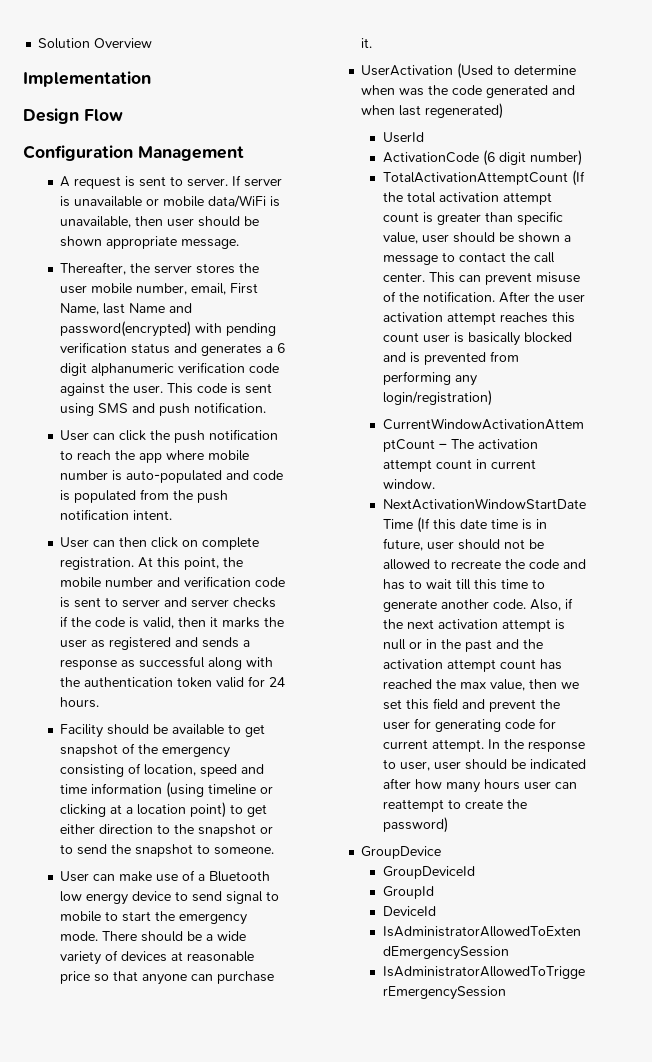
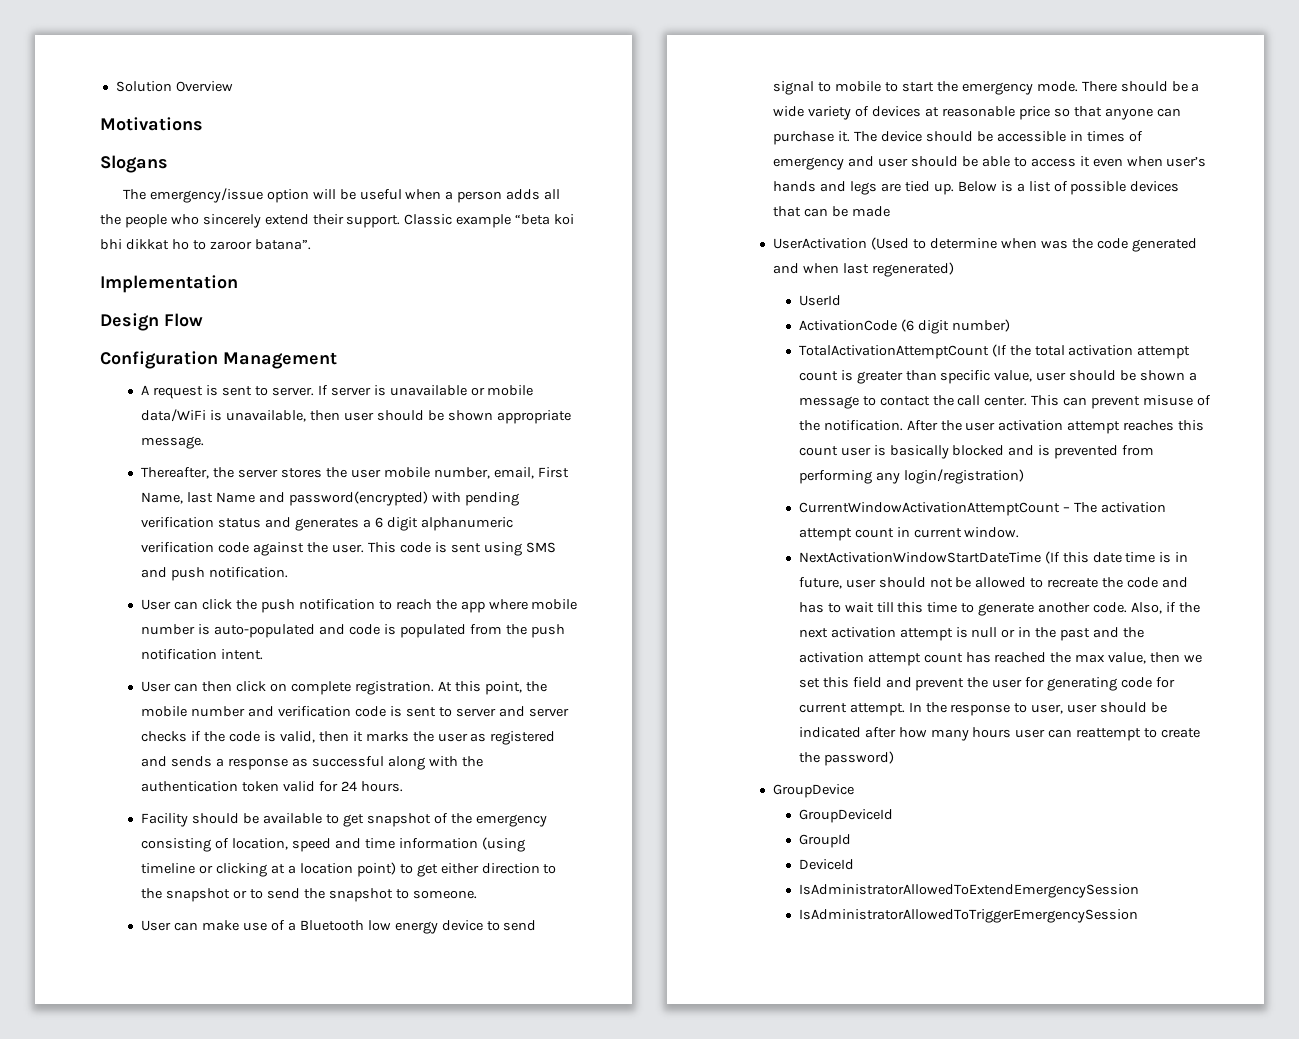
(153, 43) none -> [100,117,203,131] [100,155,168,173] [122,188,561,203] [100,214,575,228] [100,239,311,250] // Motivations // Slogans // The emergency/issue option will be useful when a person adds all the people who sincerely extend their support. Classic example “beta koi bhi dikkat ho to zaroor batana”.
(373, 43) none -> [854,131,1143,142] [773,156,1207,170] [773,181,1180,195] [773,206,891,217] The device should be accessible in times of emergency and user should be able to access it even when user’s hands and legs are tied up. Below is a list of possible devices that can be made

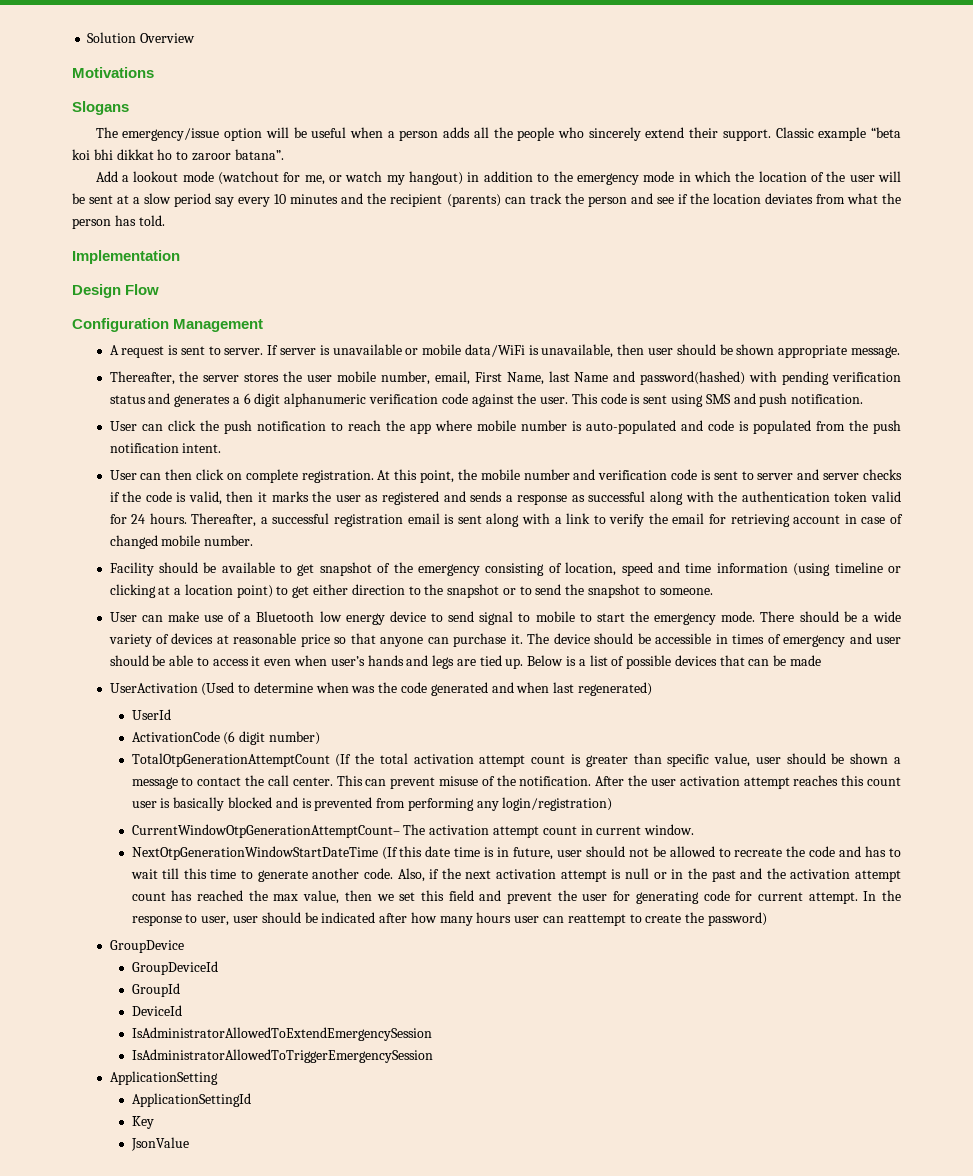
(311, 244) none -> [95,171,902,185] [72,193,902,207] [72,215,165,229] // Add a lookout mode (watchout for me, or watch my hangout) in addition to the emergency mode in which the location of the user will be sent at a slow period say every 10 minutes and the recipient (parents) can track the person and see if the location deviates from what the person has told.
[289,491,429,506] password(encrypted) -> [640,371,746,385] password(hashed)
(403, 786) none -> [191,513,904,527] [109,535,254,549] Thereafter, a successful registration email is sent along with a link to verify the email for retrieving account in case of changed mobile number.
[798,345,989,359] TotalActivationAttemptCount -> [131,753,330,767] TotalOtpGenerationAttemptCount
[798,502,1070,516] CurrentWindowActivationAttemptCount – -> [131,824,400,838] CurrentWindowOtpGenerationAttemptCount–
[798,552,1041,563] NextActivationWindowStartDateTime -> [131,846,378,860] NextOtpGenerationWindowStartDateTime
(1138, 916) none -> [109,1071,218,1085] [131,1093,251,1107] [131,1116,154,1129] [130,1137,189,1151] // ApplicationSetting // ApplicationSettingId // Key // JsonValue

